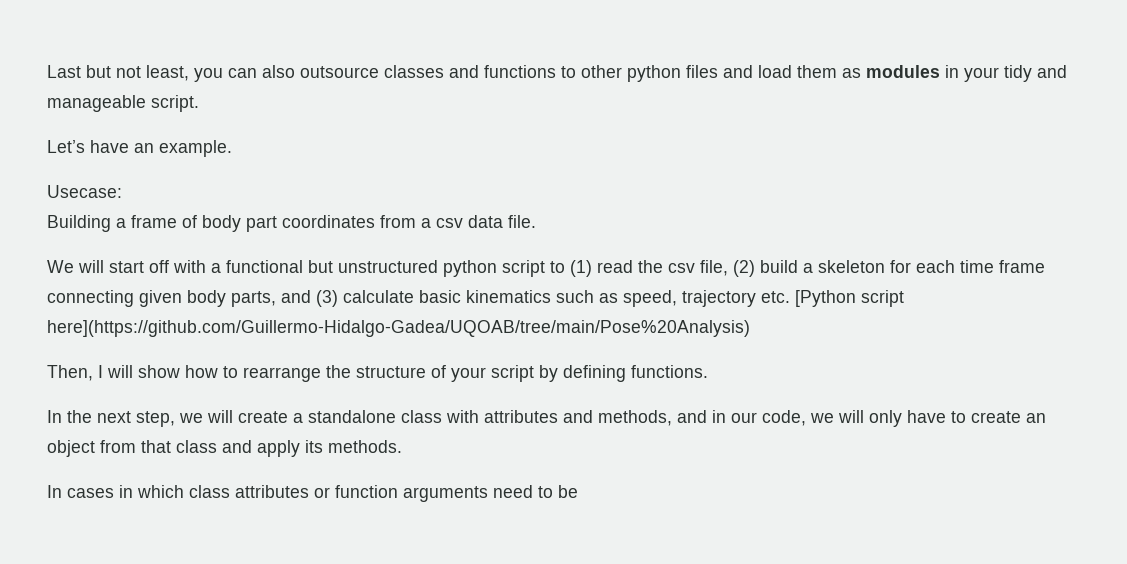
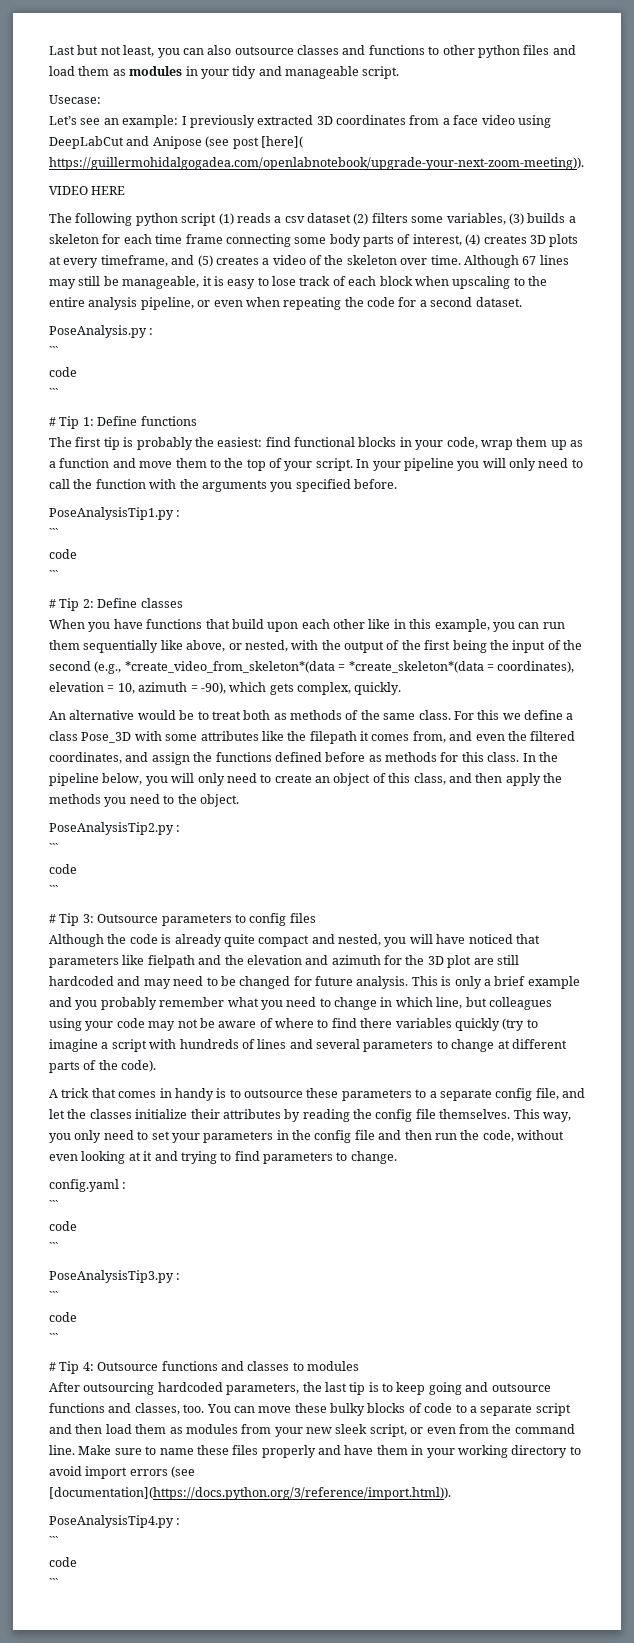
[47,140,232,157] [47,185,122,198] [47,215,536,232] [47,260,798,277] Let’s have an example. // Usecase: // Building a frame of body part coordinates from a csv data file. // We will start off with a functional but unstructured python script to (1) read the csv file, (2) build -> [49,95,101,104] [49,115,551,128] [49,136,303,149] [49,157,584,170] [49,186,126,195] [49,213,566,226] Usecase: // Let’s see an example: I previously extracted 3D coordinates from a face video using DeepLabCut and Anipose (see post [here]( https://guillermohidalgogadea.com/openlabnotebook/upgrade-your-next-zoom-meeting)). // VIDEO HERE // The following python script (1) reads a csv dataset (2) filters some variables, (3) builds
[139,290,904,307] [47,320,750,337] [47,365,708,382] [47,410,946,427] given body parts, and (3) calculate basic kinematics such as speed, trajectory etc. [Python script here](https://github.com/Guillermo-Hidalgo-Gadea/UQOAB/tree/main/Pose%20Analysis) // Then, I will show how to rearrange the structure of your script by defining functions. // In the next step, we will create a standalone class with attributes and methods, and in our code, we will only have -> [294,234,579,247] [49,255,569,268] [49,276,547,289] [49,297,522,310] [49,325,154,338] [49,346,58,356] [49,367,77,377] [49,388,58,398] [49,416,197,429] [49,437,583,450] [49,458,583,471] [49,479,397,492] [49,507,181,520] [49,528,58,538] [49,549,77,559] [49,570,58,580] [49,598,183,611] [49,619,565,632] [49,640,582,653] [49,661,575,674] [49,682,402,695] [49,710,574,720] [49,731,576,744] [49,752,558,765] [49,773,257,786] some body parts of interest, (4) creates 3D plots at every timeframe, and (5) creates a video of the skeleton over time. Although 67 lines may still be manageable, it is easy to lose track of each block when upscaling to the entire analysis pipeline, or even when repeating the code for a second dataset. // PoseAnalysis.py : // ``` // code // ``` // # Tip 1: Define functions // The first tip is probably the easiest: find functional blocks in your code, wrap them up as a function and move them to the top of your script. In your pipeline you will only need to call the function with the arguments you specified before. // PoseAnalysisTip1.py : // ``` // code // ``` // # Tip 2: Define classes // When you have functions that build upon each other like in this example, you can run them sequentially like above, or nested, with the output of the first being the input of the second (e.g., *create_video_from_skeleton*(data = *create_skeleton*(data = coordinates), elevation = 10, azimuth = -90), which gets complex, quickly. // An alternative would be to treat both as methods of the same class. For this we define a class Pose_3D with some attributes like the filepath it comes from, and even the filtered coordinates, and assign the functions defined before as methods for this class. In the pipeline below, you will only need
[100,440,402,457] [47,485,578,502] from that class and apply its methods. // In cases in which class attributes or function arguments need to be -> [372,773,562,786] [49,794,239,807] [49,822,181,835] [49,843,58,853] [49,864,77,874] [49,885,58,895] [49,913,316,926] [49,934,540,947] [49,955,519,968] [49,976,580,989] [49,997,552,1010] [49,1018,538,1031] [49,1039,567,1052] [49,1060,157,1073] [49,1088,585,1101] [49,1109,571,1122] [49,1130,564,1143] [49,1151,397,1164] [49,1179,127,1192] [49,1200,58,1210] [49,1221,77,1231] [49,1242,58,1252] [49,1270,181,1283] [49,1291,58,1301] [49,1312,77,1322] [49,1333,58,1343] [49,1361,359,1374] [49,1382,551,1395] [49,1403,571,1416] [49,1424,575,1437] [49,1445,581,1458] [49,1466,196,1479] [49,1487,451,1500] [49,1515,181,1528] [49,1536,58,1546] [49,1557,77,1567] [49,1578,58,1588] of this class, and then apply the methods you need to the object. // PoseAnalysisTip2.py : // ``` // code // ``` // # Tip 3: Outsource parameters to config files // Although the code is already quite compact and nested, you will have noticed that parameters like fielpath and the elevation and azimuth for the 3D plot are still hardcoded and may need to be changed for future analysis. This is only a brief example and you probably remember what you need to change in which line, but colleagues using your code may not be aware of where to find there variables quickly (try to imagine a script with hundreds of lines and several parameters to change at different parts of the code). // A trick that comes in handy is to outsource these parameters to a separate config file, and let the classes initialize their attributes by reading the config file themselves. This way, you only need to set your parameters in the config file and then run the code, without even looking at it and trying to find parameters to change. // config.yaml : // ``` // code // ``` // PoseAnalysisTip3.py : // ``` // code // ``` // # Tip 4: Outsource functions and classes to modules // After outsourcing hardcoded parameters, the last tip is to keep going and outsource functions and classes, too. You can move these bulky blocks of code to a separate script and then load them as modules from your new sleek script, or even from the command line. Make sure to name these files properly and have them in your working directory to avoid import errors (see [documentation](https://docs.python.org/3/reference/import.html)). // PoseAnalysisTip4.py : // ``` // code // ```

